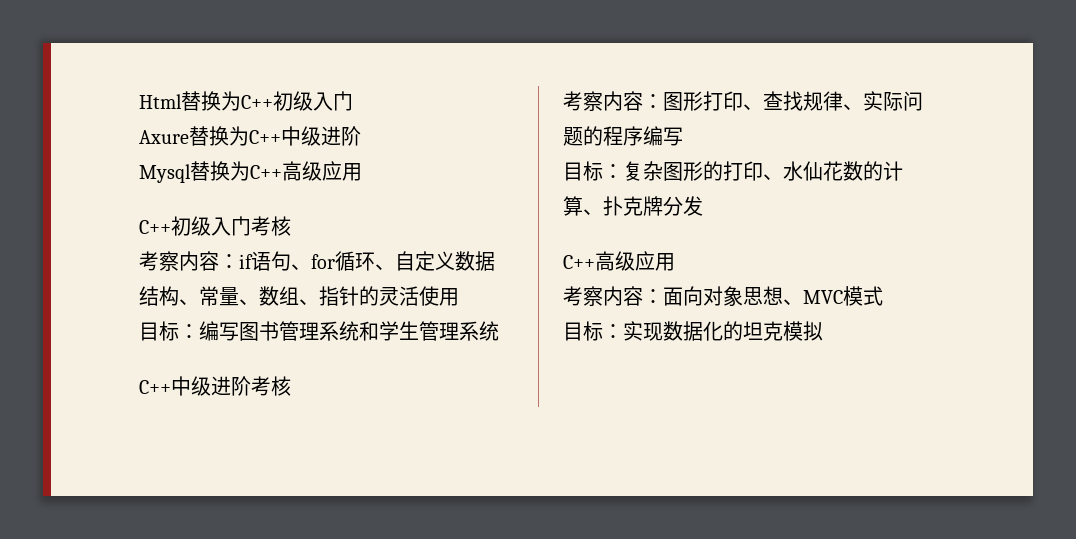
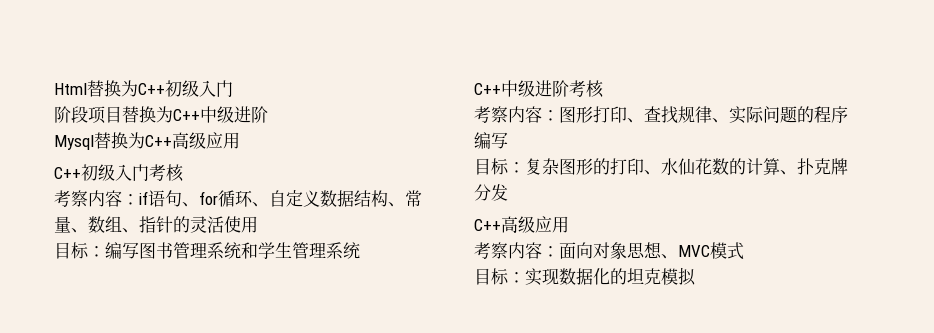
[139,130,189,144] Axure -> [54,106,122,124] 阶段项目

